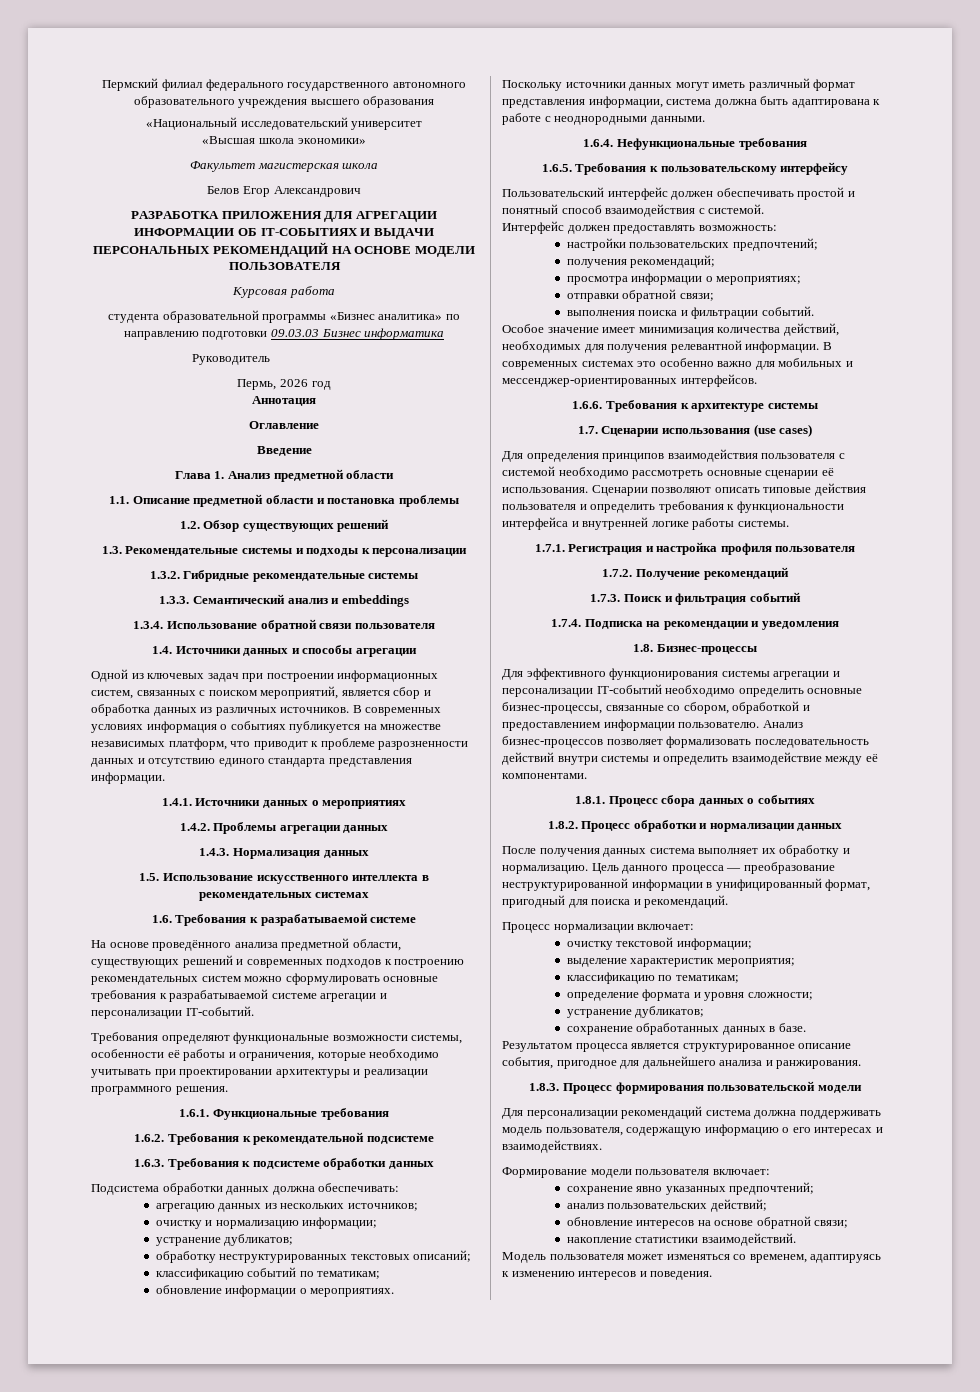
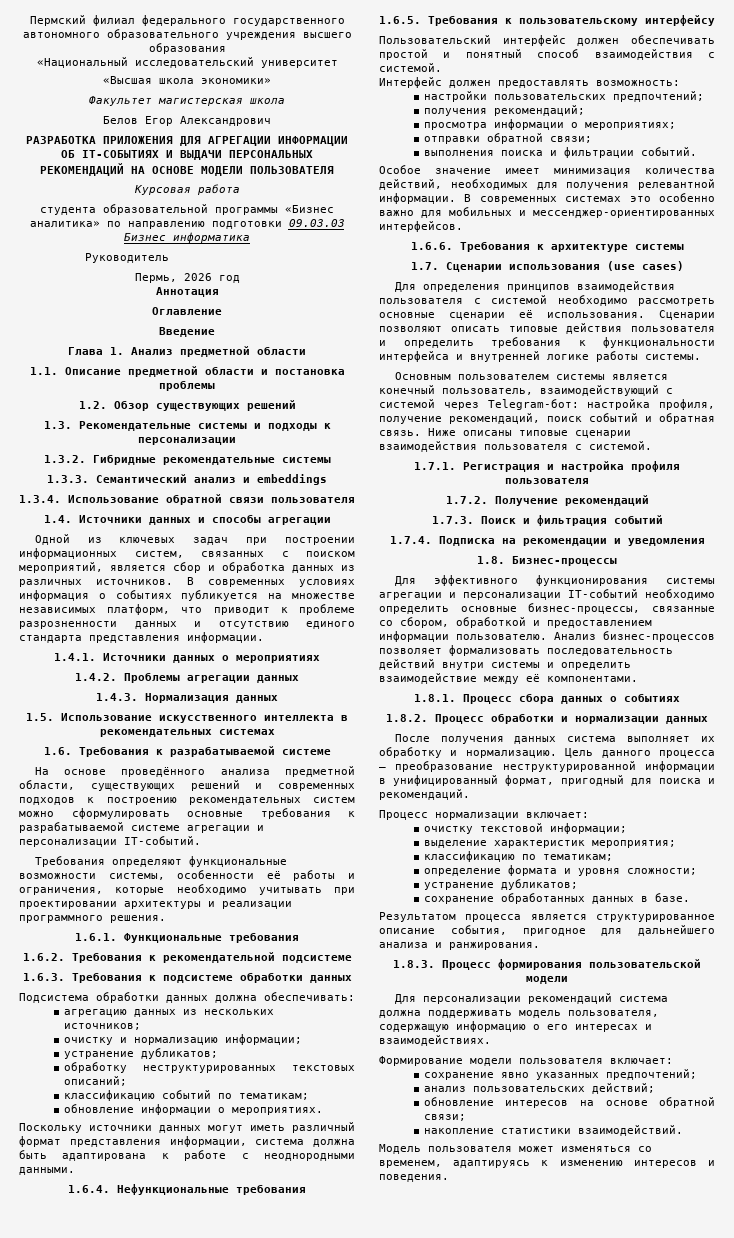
(789, 524) none -> [394,372,668,380] [379,385,673,396] [379,399,715,410] [379,413,715,424] [379,428,631,438] [379,441,652,452] // Основным пользователем системы является конечный пользователь, взаимодействующий с системой через Telegram-бот: настройка профиля, получение рекомендаций, поиск событий и обратная связь. Ниже описаны типовые сценарии взаимодействия пользователя с системой.

